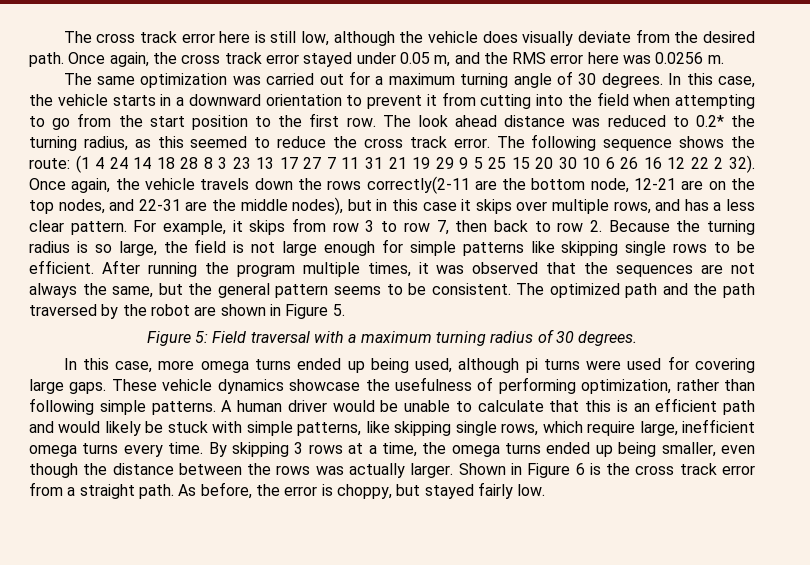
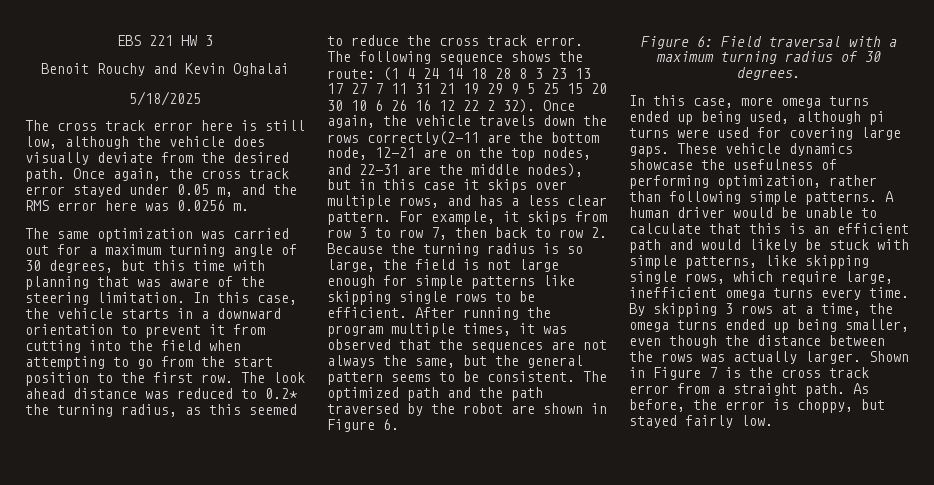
(63, 37) none -> [117,35,213,46] [41,63,289,76] [129,91,201,106] EBS 221 HW 3 // Benoit Rouchy and Kevin Oghalai // 5/18/2025 //
[601,73,663,88] degrees. -> [49,260,265,273] [25,276,265,290] [25,292,185,305] degrees, but this time with planning that was aware of the steering limitation.
[332,304,345,316] [146,331,209,346] 5. // Figure 5: -> [383,419,399,430] [641,35,713,49] 6. // Figure 6:
[575,463,585,475] 6 -> [709,367,717,378] 7

